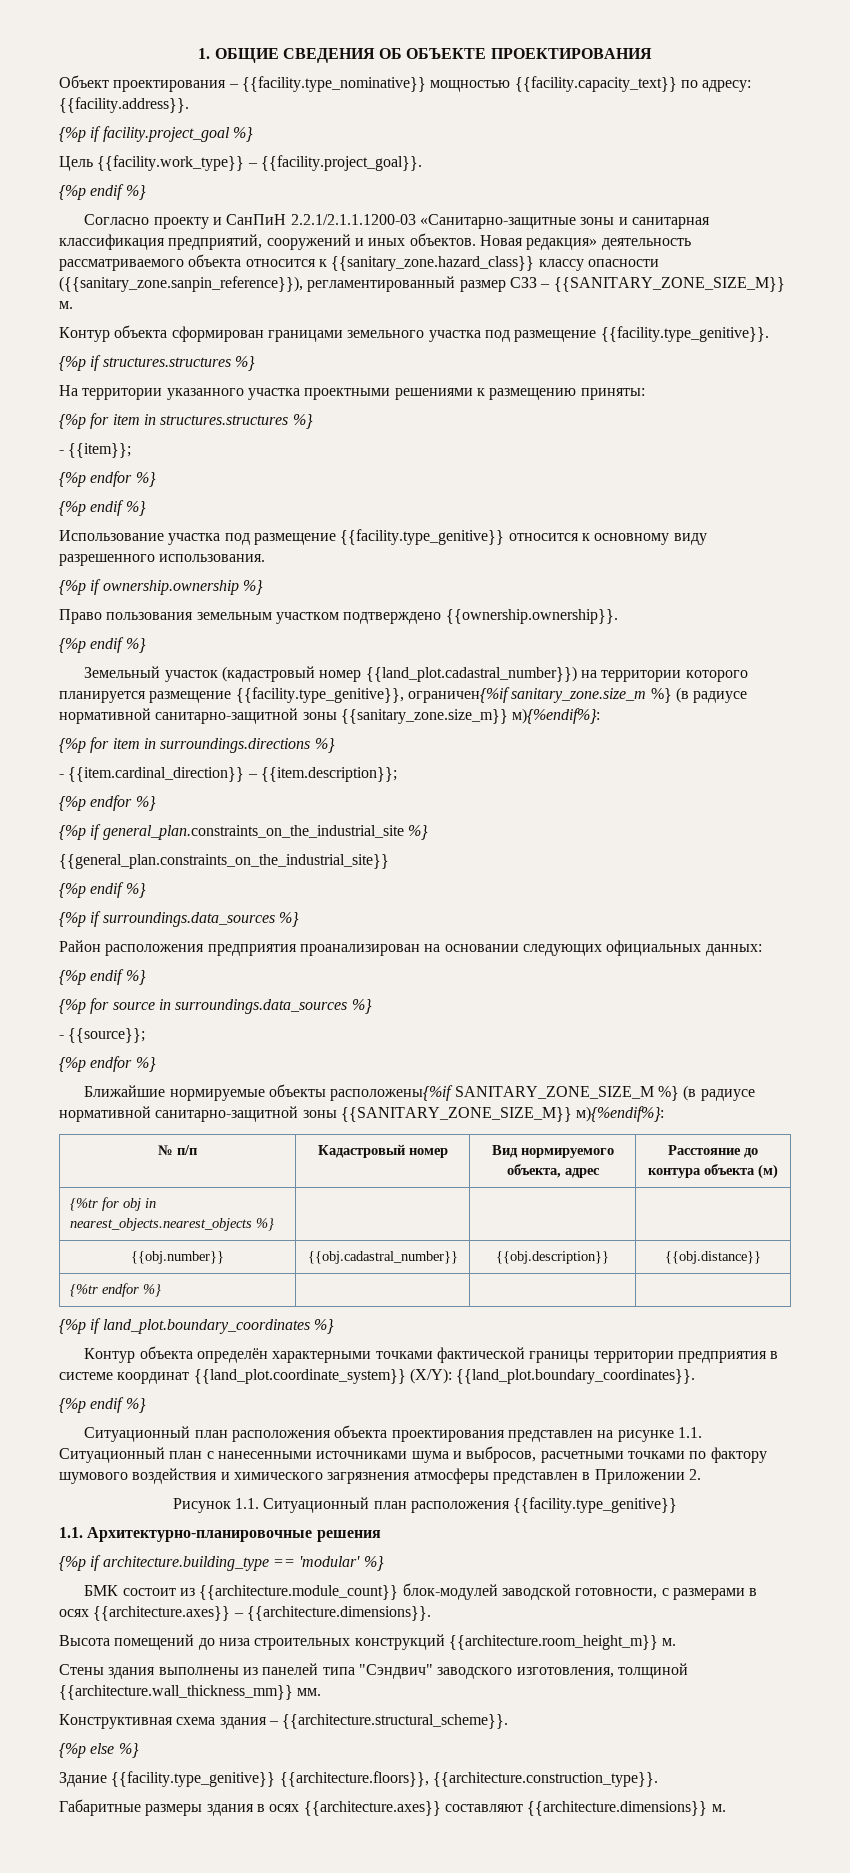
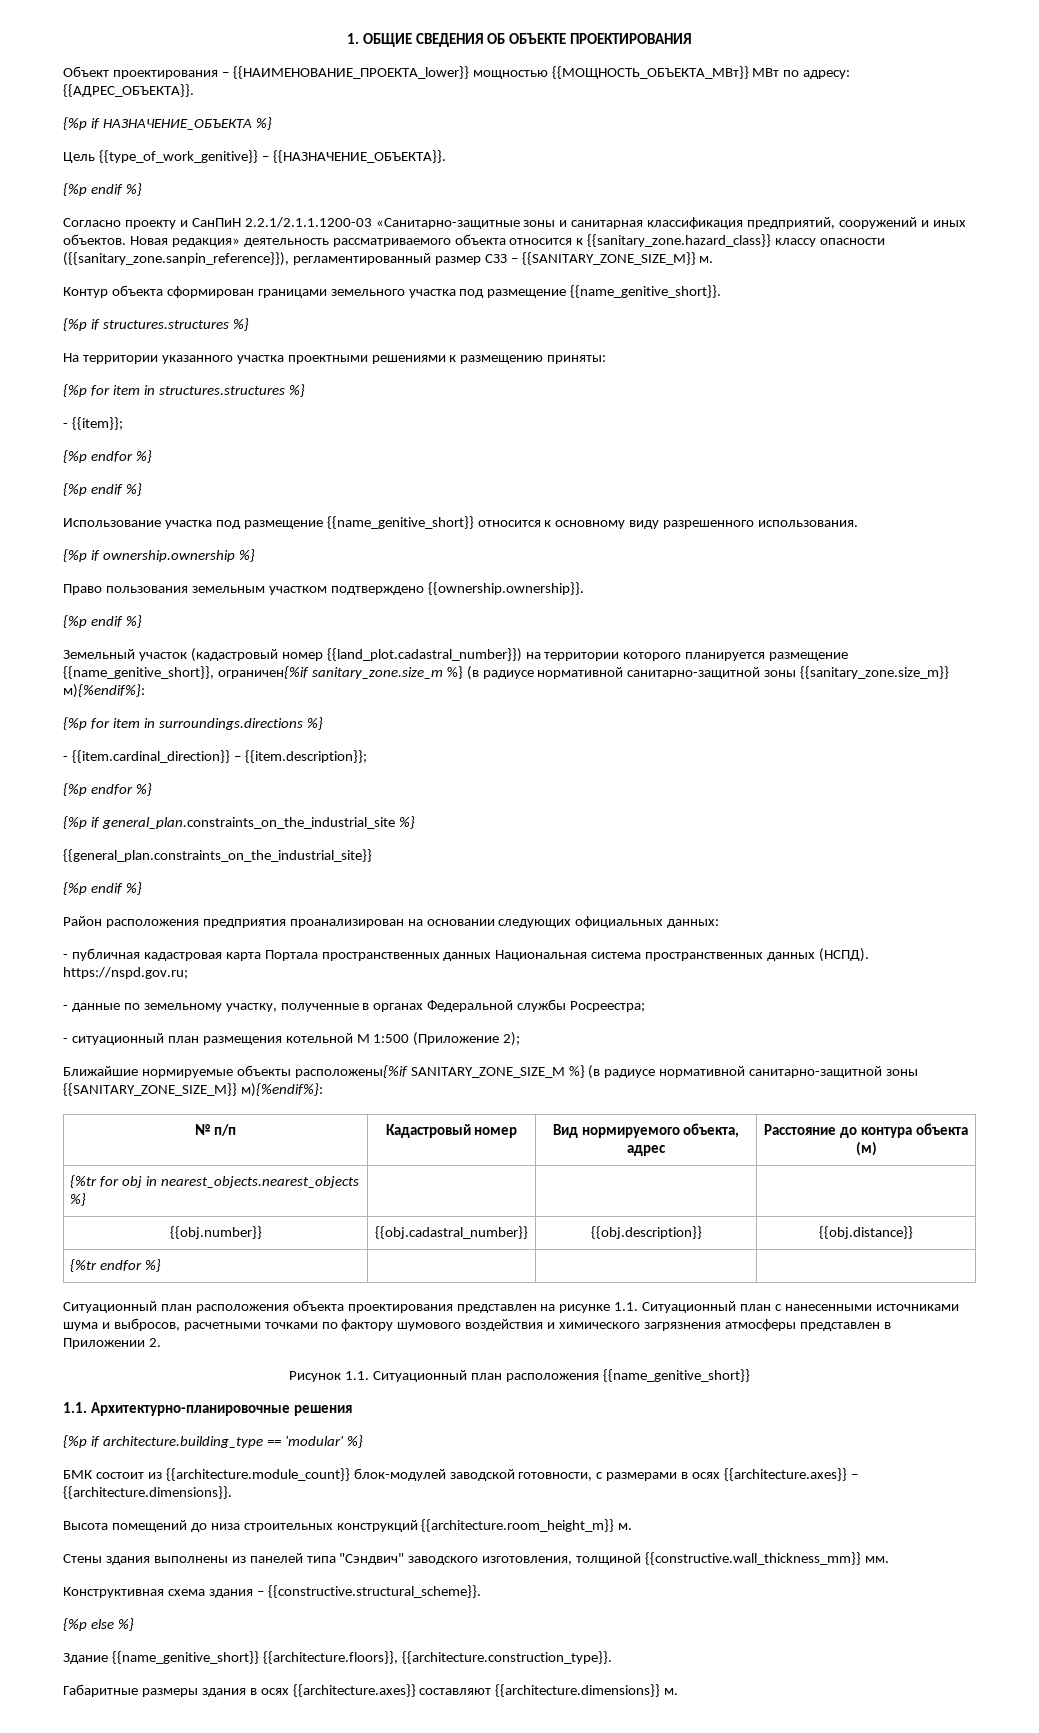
[241,76,677,92] {{facility.type_nominative}} мощностью {{facility.capacity_text}} -> [232,66,780,79] {{НАИМЕНОВАНИЕ_ПРОЕКТА_lower}} мощностью {{МОЩНОСТЬ_ОБЪЕКТА_МВт}} МВт
[59,97,189,113] [59,126,230,142] {{facility.address}}. // {%p if facility.project_goal -> [63,84,194,97] [63,117,252,130] {{АДРЕС_ОБЪЕКТА}}. // {%p if НАЗНАЧЕНИЕ_ОБЪЕКТА
[97,155,422,171] {{facility.work_type}} – {{facility.project_goal}}. -> [98,150,446,163] {{type_of_work_genitive}} – {{НАЗНАЧЕНИЕ_ОБЪЕКТА}}.
[600,326,769,342] {{facility.type_genitive}}. -> [570,285,722,298] {{name_genitive_short}}.
[340,529,505,545] {{facility.type_genitive}} -> [326,516,474,529] {{name_genitive_short}}
[235,687,404,703] {{facility.type_genitive}}, -> [63,666,214,679] {{name_genitive_short}},
[59,911,299,927] // {%p if surroundings.data_sources %} -> (142, 888) none
[59,969,146,985] [59,998,372,1014] [59,1028,146,1043] [59,1056,156,1072] {%p endif %} // {%p for source in surroundings.data_sources %} // - {{source}}; // {%p endfor %} -> [63,948,870,962] [63,967,188,979] [63,999,646,1012] [63,1032,521,1046] - публичная кадастровая карта Портала пространственных данных Национальная система пространственных данных (НСПД). https://nspd.gov.ru; // - данные по земельному участку, полученные в органах Федеральной службы Росреестра; // - ситуационный план размещения котельной М 1:500 (Приложение 2);
[59,1318,334,1334] [84,1346,779,1363] [59,1368,696,1384] [59,1397,146,1413] // {%p if land_plot.boundary_coordinates %} // Контур объекта определён характерными точками фактической границы территории предприятия в системе координат {{land_plot.coordinate_system}} (Х/Y): {{land_plot.boundary_coordinates}}. // {%p endif %} -> (162, 1265) none
[513,1497,678,1513] {{facility.type_genitive}} -> [602,1369,750,1382] {{name_genitive_short}}
[59,1685,293,1700] {{architecture.wall_thickness_mm}} -> [645,1552,862,1565] {{constructive.wall_thickness_mm}}
[282,1714,509,1729] {{architecture.structural_scheme}}. -> [267,1585,481,1598] {{constructive.structural_scheme}}.
[111,1771,276,1787] {{facility.type_genitive}} -> [111,1651,259,1664] {{name_genitive_short}}

